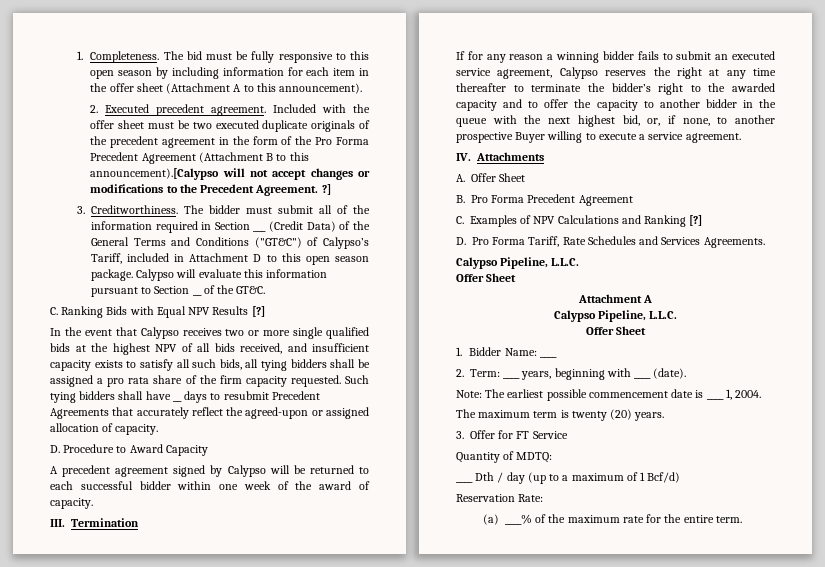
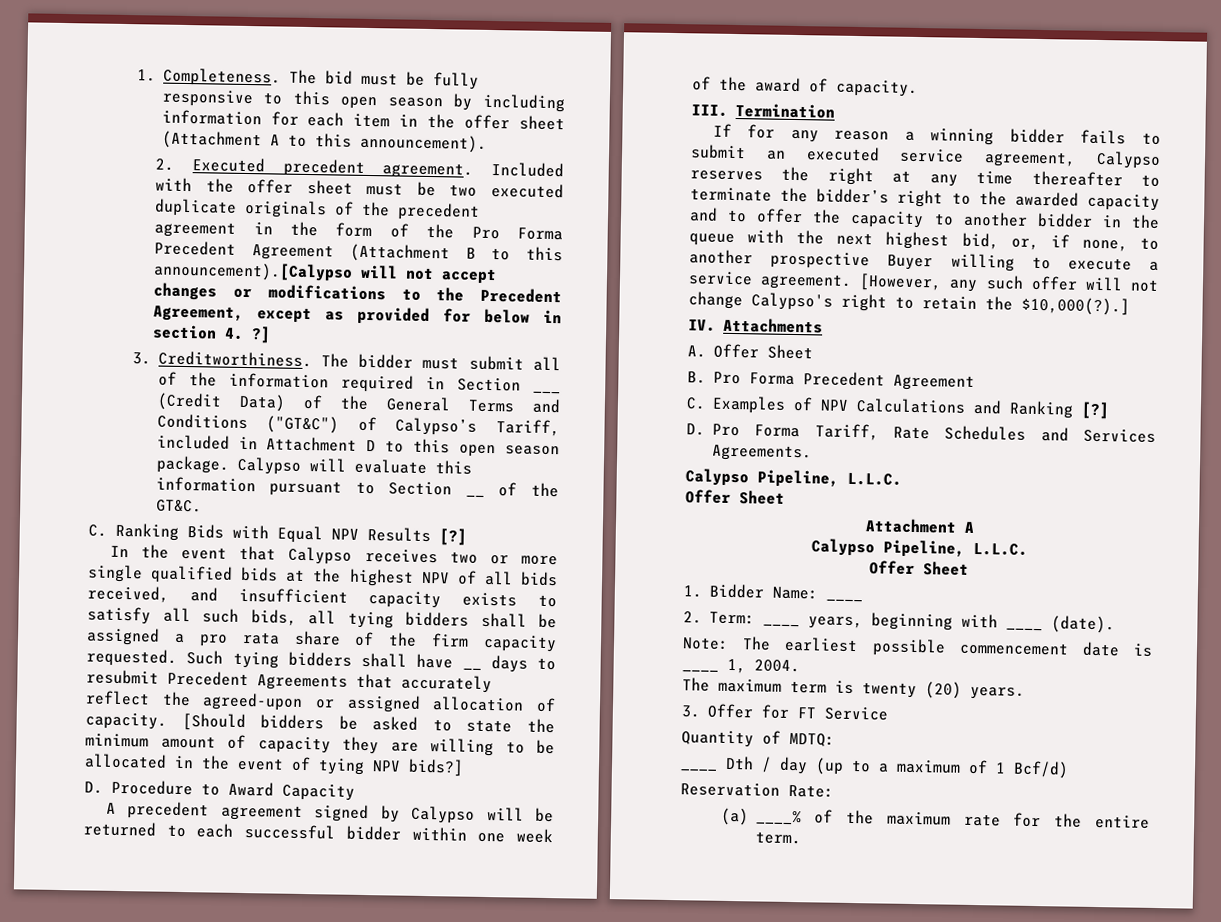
[255,185,319,196] Agreement. -> [153,305,562,326] [152,324,245,340] Agreement, except as provided for below in section 4.
(159, 429) none -> [181,713,555,734] [85,733,555,757] [84,753,464,777] [Should bidders be asked to state the minimum amount of capacity they are willing to be allocated in the event of tying NPV bids?]
(741, 138) none -> [859,273,1159,293] [688,291,1130,316] [However, any such offer will not change Calypso's right to retain the $10,000(?).]

